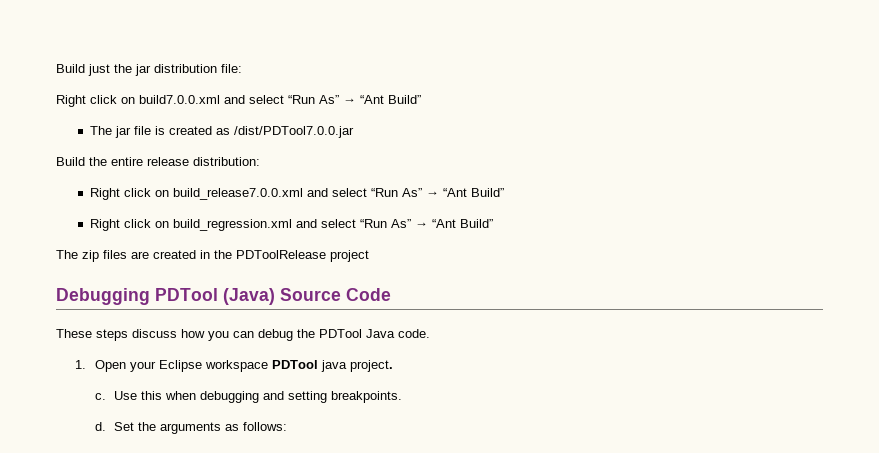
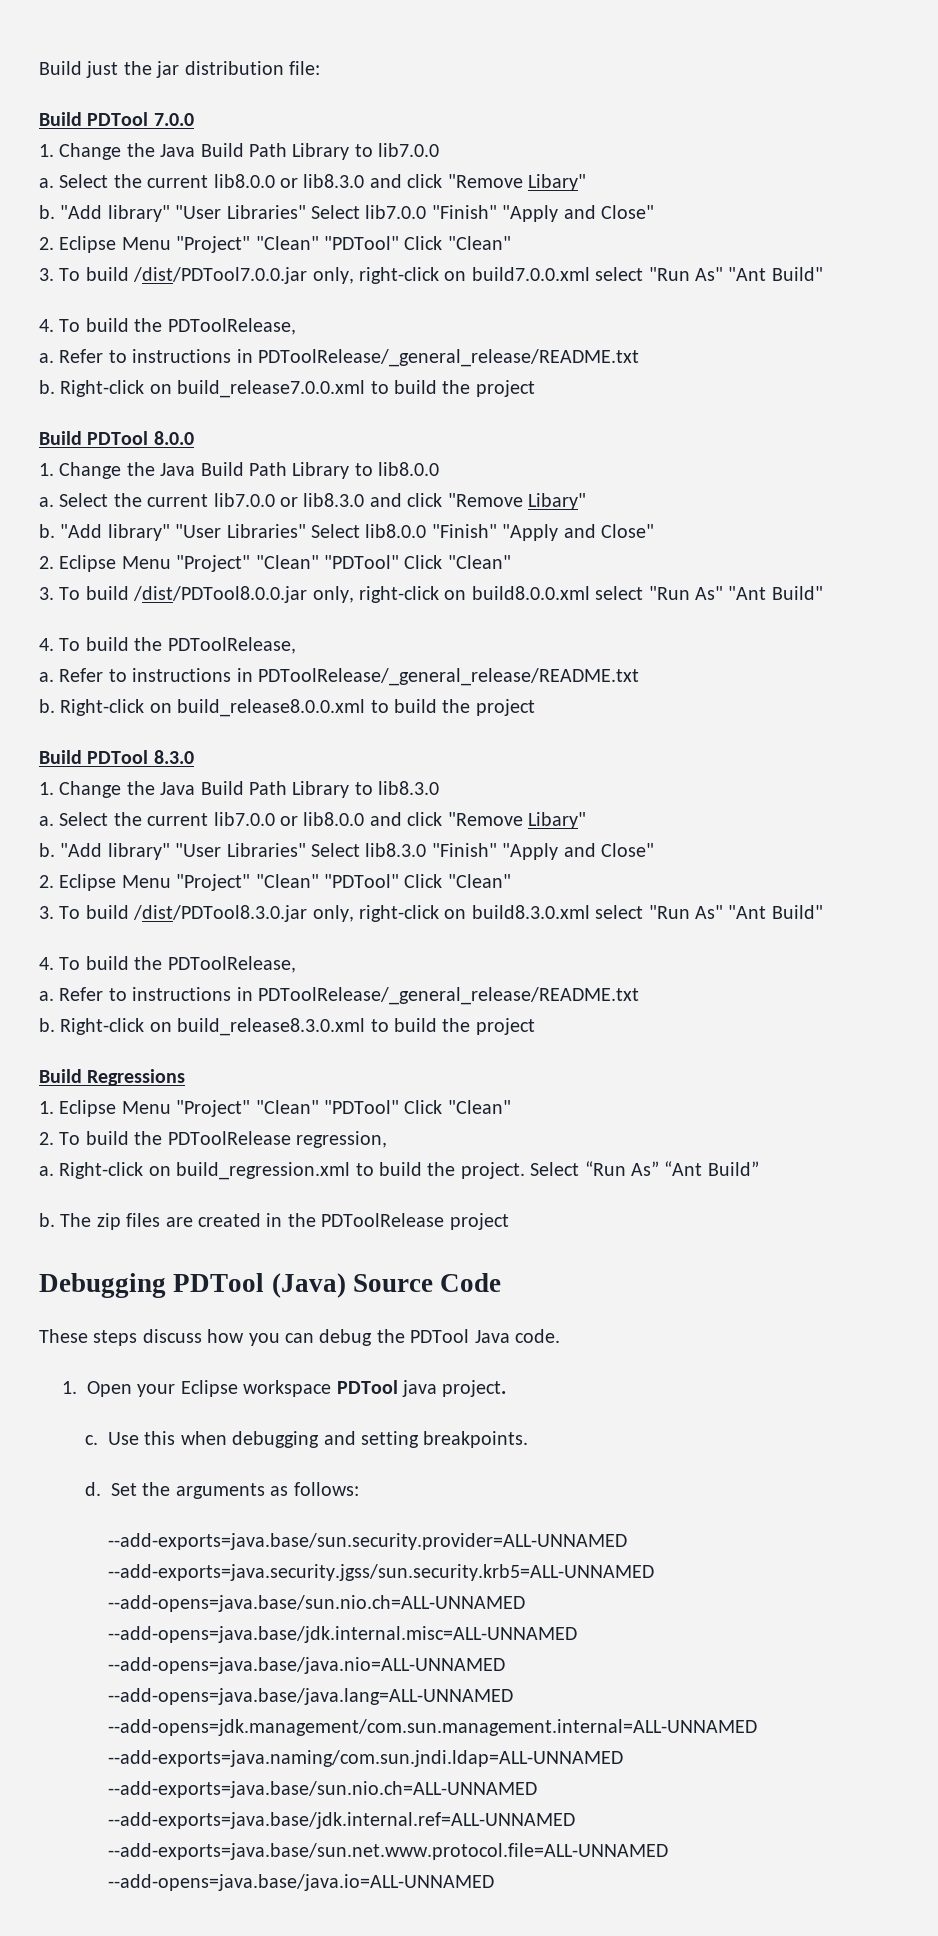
[56,95,117,107] Right click -> [39,112,194,126] [39,143,440,160] [39,174,586,191] [39,205,654,222] [39,236,511,253] [39,267,439,284] Build PDTool 7.0.0 // 1. Change the Java Build Path Library to lib7.0.0 // a. Select the current lib8.0.0 or lib8.3.0 and click "Remove Libary" // b. "Add library" "User Libraries" Select lib7.0.0 "Finish" "Apply and Close" // 2. Eclipse Menu "Project" "Clean" "PDTool" Click "Clean" // 3. To build /dist/PDTool7.0.0.jar only, right-click
[224,95,421,104] [89,126,354,138] [56,157,260,166] [89,188,504,200] [89,219,493,231] and select “Run As” → “Ant Build” // The jar file is created as /dist/PDTool7.0.0.jar // Build the entire release distribution: // Right click on build_release7.0.0.xml and select “Run As” → “Ant Build” // Right click on build_regression.xml and select “Run As” → “Ant Build” // -> [595,267,823,281] [39,318,296,335] [39,349,639,367] [39,380,535,398] [39,431,194,445] [39,462,440,479] [39,493,586,510] [39,524,654,541] [39,555,511,572] [39,586,823,603] [39,637,296,654] [39,668,639,686] [39,699,535,717] [39,750,194,764] [39,781,440,798] [39,812,586,829] [39,843,654,860] [39,874,511,891] [39,905,823,922] [39,956,296,973] [39,987,639,1005] [39,1018,535,1036] [39,1069,186,1086] [39,1100,511,1117] [39,1131,387,1148] [39,1161,759,1180] [39,1213,55,1227] select "Run As" "Ant Build" // 4. To build the PDToolRelease, // a. Refer to instructions in PDToolRelease/_general_release/README.txt // b. Right-click on build_release7.0.0.xml to build the project // Build PDTool 8.0.0 // 1. Change the Java Build Path Library to lib8.0.0 // a. Select the current lib7.0.0 or lib8.3.0 and click "Remove Libary" // b. "Add library" "User Libraries" Select lib8.0.0 "Finish" "Apply and Close" // 2. Eclipse Menu "Project" "Clean" "PDTool" Click "Clean" // 3. To build /dist/PDTool8.0.0.jar only, right-click on build8.0.0.xml select "Run As" "Ant Build" // 4. To build the PDToolRelease, // a. Refer to instructions in PDToolRelease/_general_release/README.txt // b. Right-click on build_release8.0.0.xml to build the project // Build PDTool 8.3.0 // 1. Change the Java Build Path Library to lib8.3.0 // a. Select the current lib7.0.0 or lib8.0.0 and click "Remove Libary" // b. "Add library" "User Libraries" Select lib8.3.0 "Finish" "Apply and Close" // 2. Eclipse Menu "Project" "Clean" "PDTool" Click "Clean" // 3. To build /dist/PDTool8.3.0.jar only, right-click on build8.3.0.xml select "Run As" "Ant Build" // 4. To build the PDToolRelease, // a. Refer to instructions in PDToolRelease/_general_release/README.txt // b. Right-click on build_release8.3.0.xml to build the project // Build Regressions // 1. Eclipse Menu "Project" "Clean" "PDTool" Click "Clean" // 2. To build the PDToolRelease regression, // a. Right-click on build_regression.xml to build the project. Select “Run As” “Ant Build” // b.
(287, 426) none -> [108,1533,628,1550] [108,1564,655,1581] [108,1595,526,1612] [108,1626,578,1643] [108,1657,506,1674] [108,1688,514,1705] [108,1719,758,1736] [108,1750,624,1767] [108,1781,538,1798] [108,1812,576,1829] [108,1843,669,1860] [108,1874,495,1891] // --add-exports=java.base/sun.security.provider=ALL-UNNAMED --add-exports=java.security.jgss/sun.security.krb5=ALL-UNNAMED --add-opens=java.base/sun.nio.ch=ALL-UNNAMED --add-opens=java.base/jdk.internal.misc=ALL-UNNAMED --add-opens=java.base/java.nio=ALL-UNNAMED --add-opens=java.base/java.lang=ALL-UNNAMED --add-opens=jdk.management/com.sun.management.internal=ALL-UNNAMED --add-exports=java.naming/com.sun.jndi.ldap=ALL-UNNAMED --add-exports=java.base/sun.nio.ch=ALL-UNNAMED --add-exports=java.base/jdk.internal.ref=ALL-UNNAMED --add-exports=java.base/sun.net.www.protocol.file=ALL-UNNAMED --add-opens=java.base/java.io=ALL-UNNAMED

